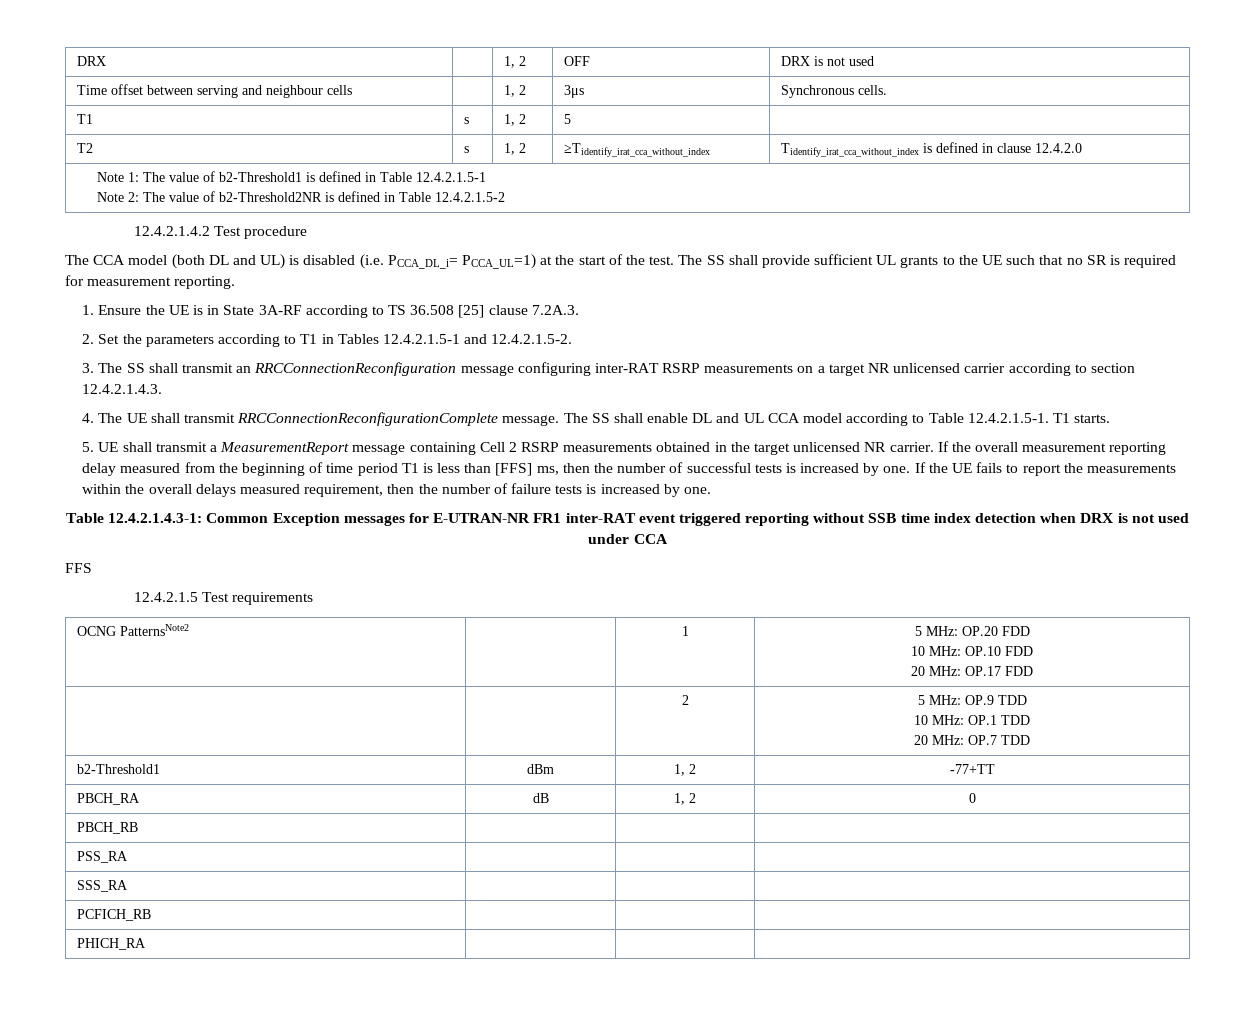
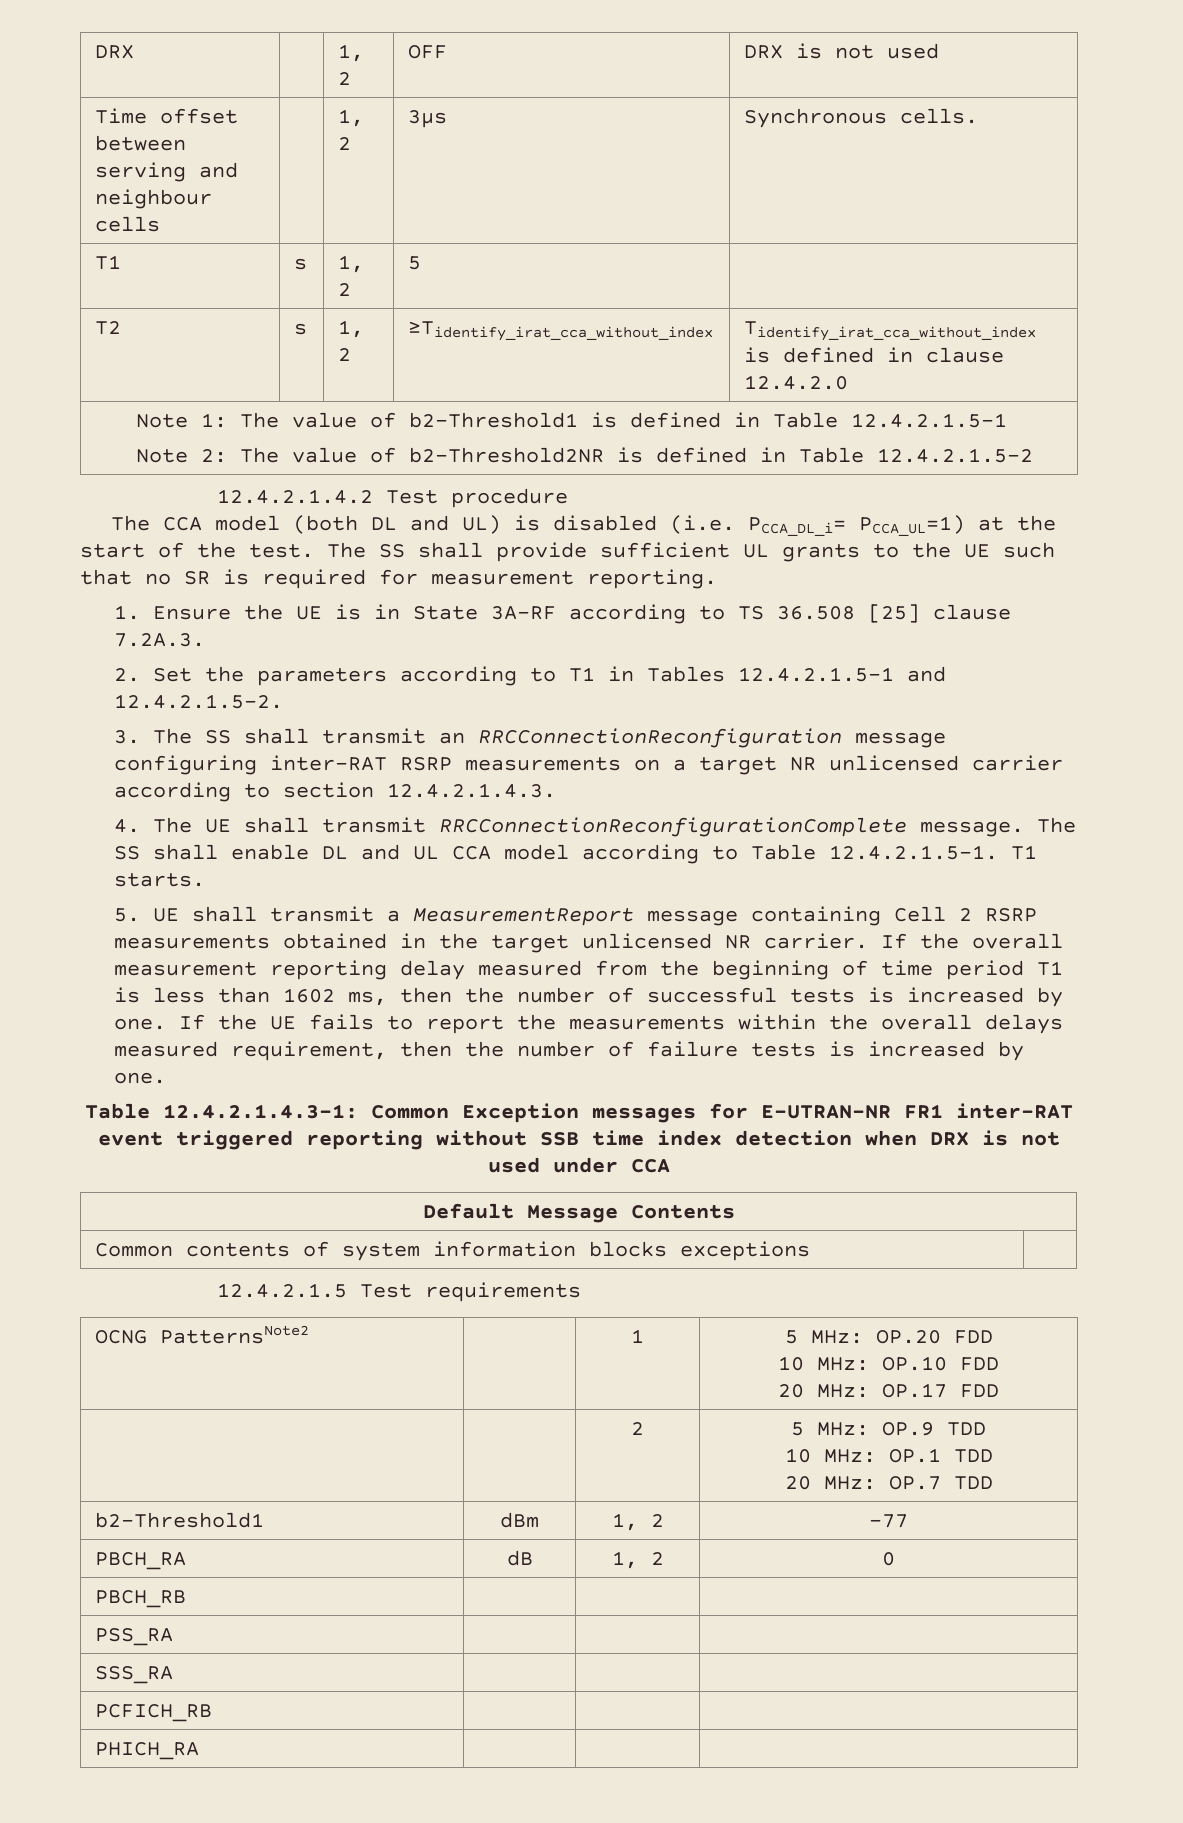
[495,463,533,476] [FFS] -> [283,988,336,1003] 1602
[65,563,92,573] // FFS -> [422,1203,735,1223] [94,1241,810,1261] // Default Message Contents // Common contents of system information blocks exceptions |
[949,764,995,774] -77+TT -> [869,1514,908,1528] -77

